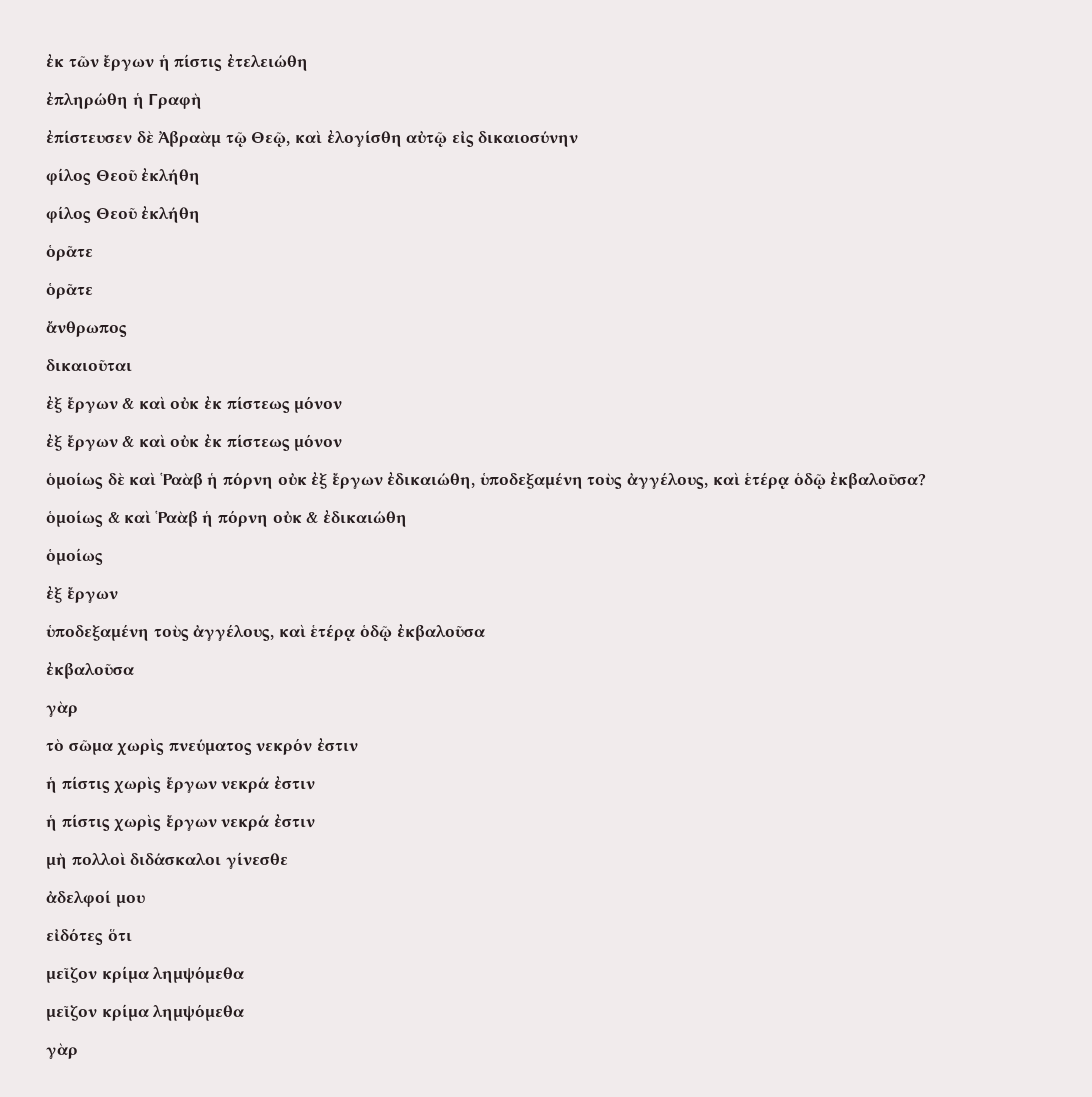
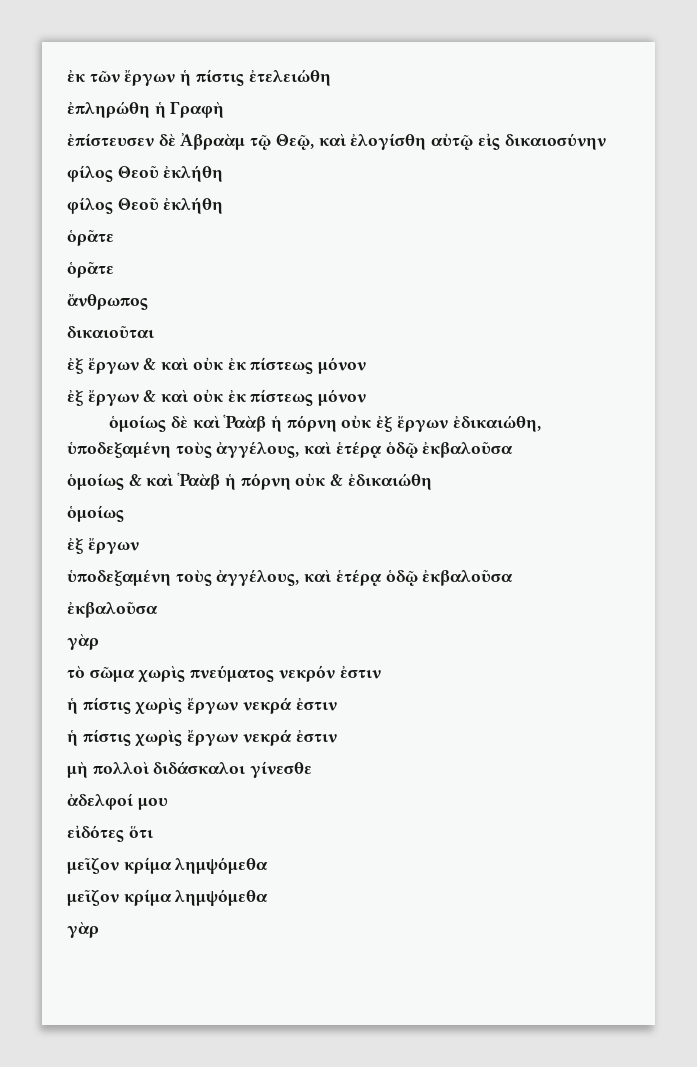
[830,472,927,489] ἐκβαλοῦσα? -> [422,442,514,458] ἐκβαλοῦσα

